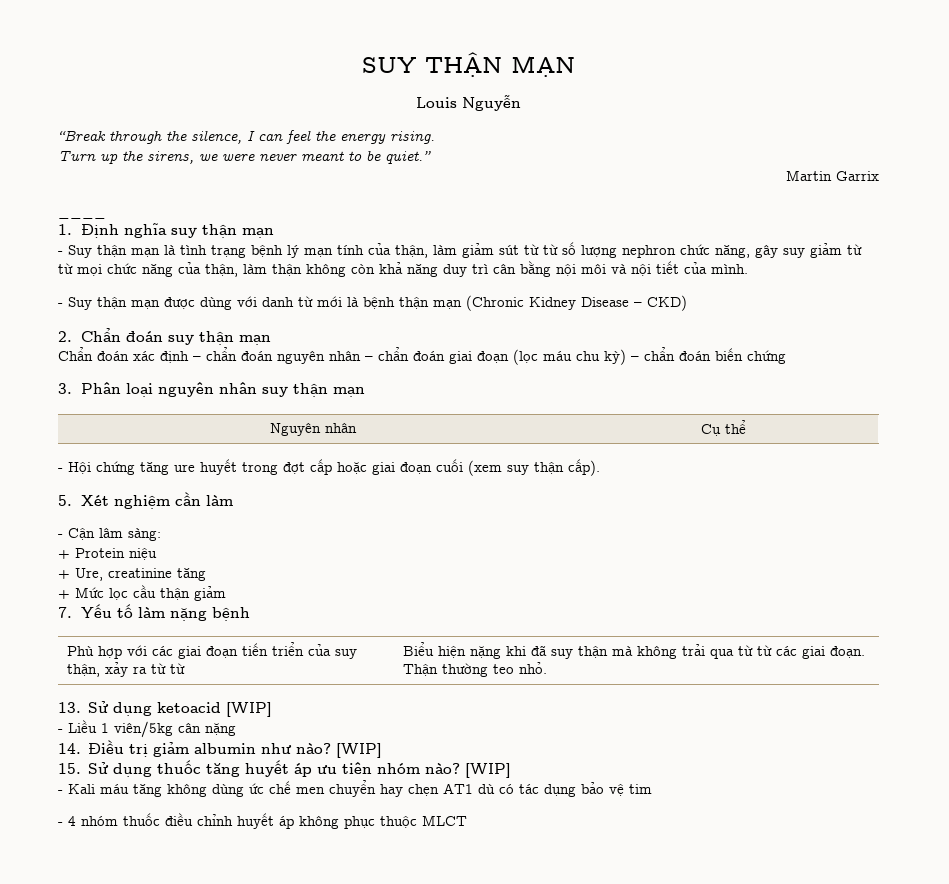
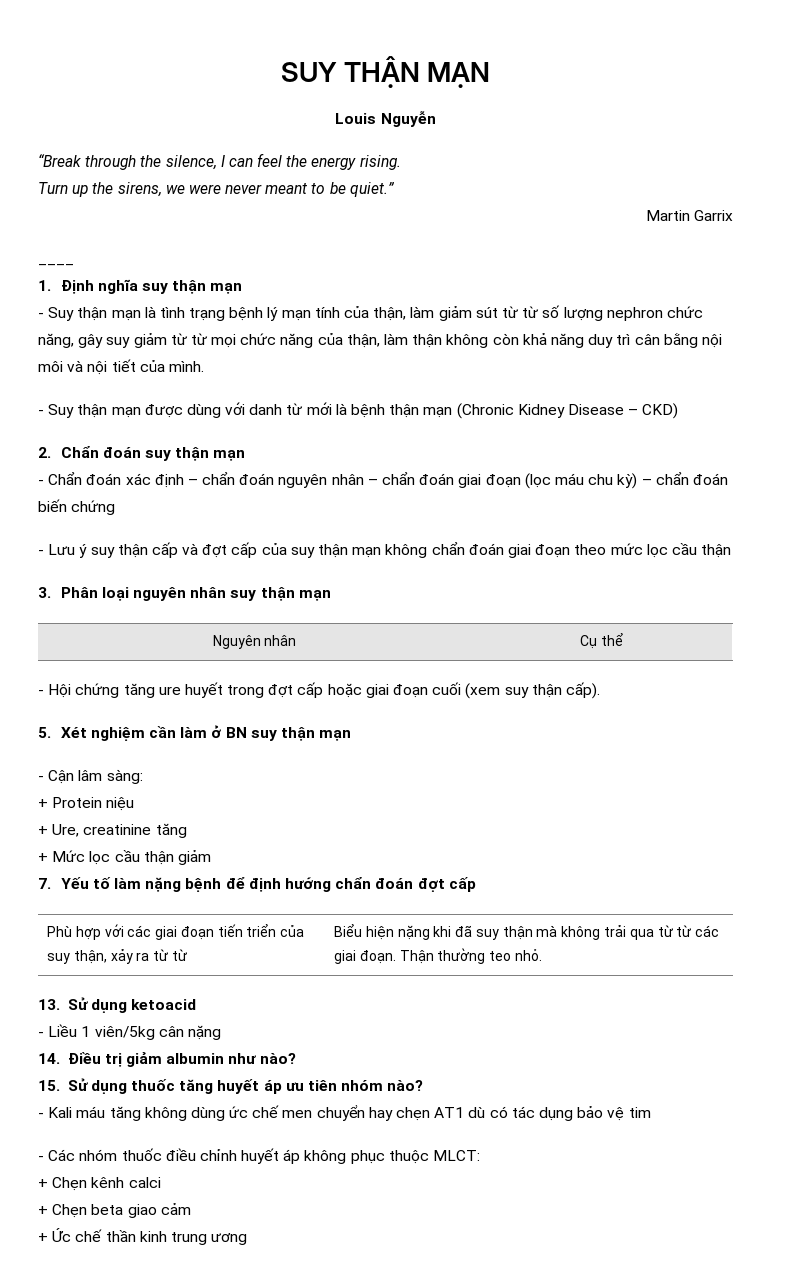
(272, 340) none -> [38,480,44,485] -
(786, 357) none -> [38,542,732,558] // - Lưu ý suy thận cấp và đợt cấp của suy thận mạn không chẩn đoán giai đoạn theo mức lọc cầu thận
(234, 500) none -> [211,725,352,741] ở BN suy thận mạn
(251, 614) none -> [225,877,476,892] để định hướng chẩn đoán đợt cấp
[226,702,273,717] [WIP] -> (197, 1004) none
[336,743,383,758] [WIP] -> (296, 1058) none
[465,763,512,778] [WIP] -> (424, 1085) none
[68,816,76,826] 4 -> [48,1149,76,1161] Các
[422,815,467,826] MLCT -> [433,1150,481,1161] [38,1177,161,1191] [38,1203,191,1218] [38,1228,248,1245] MLCT: // + Chẹn kênh calci // + Chẹn beta giao cảm // + Ức chế thần kinh trung ương

